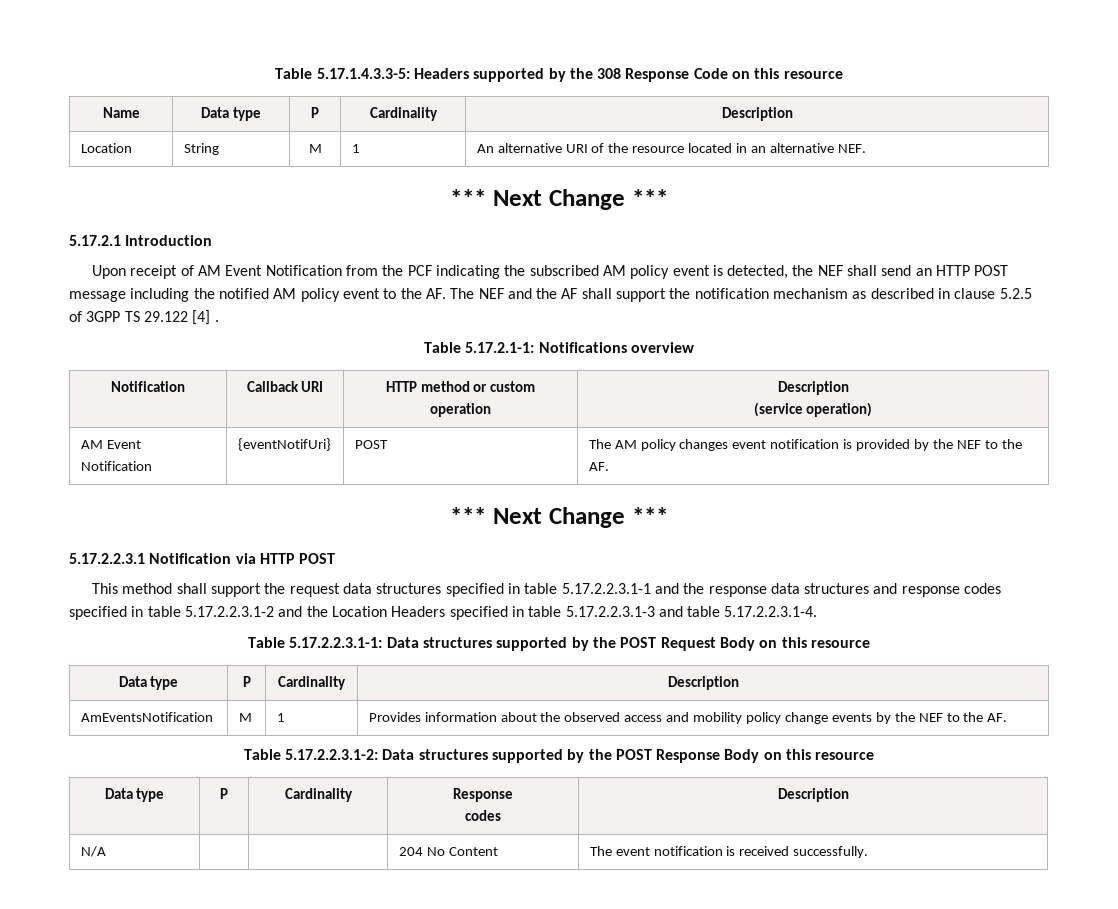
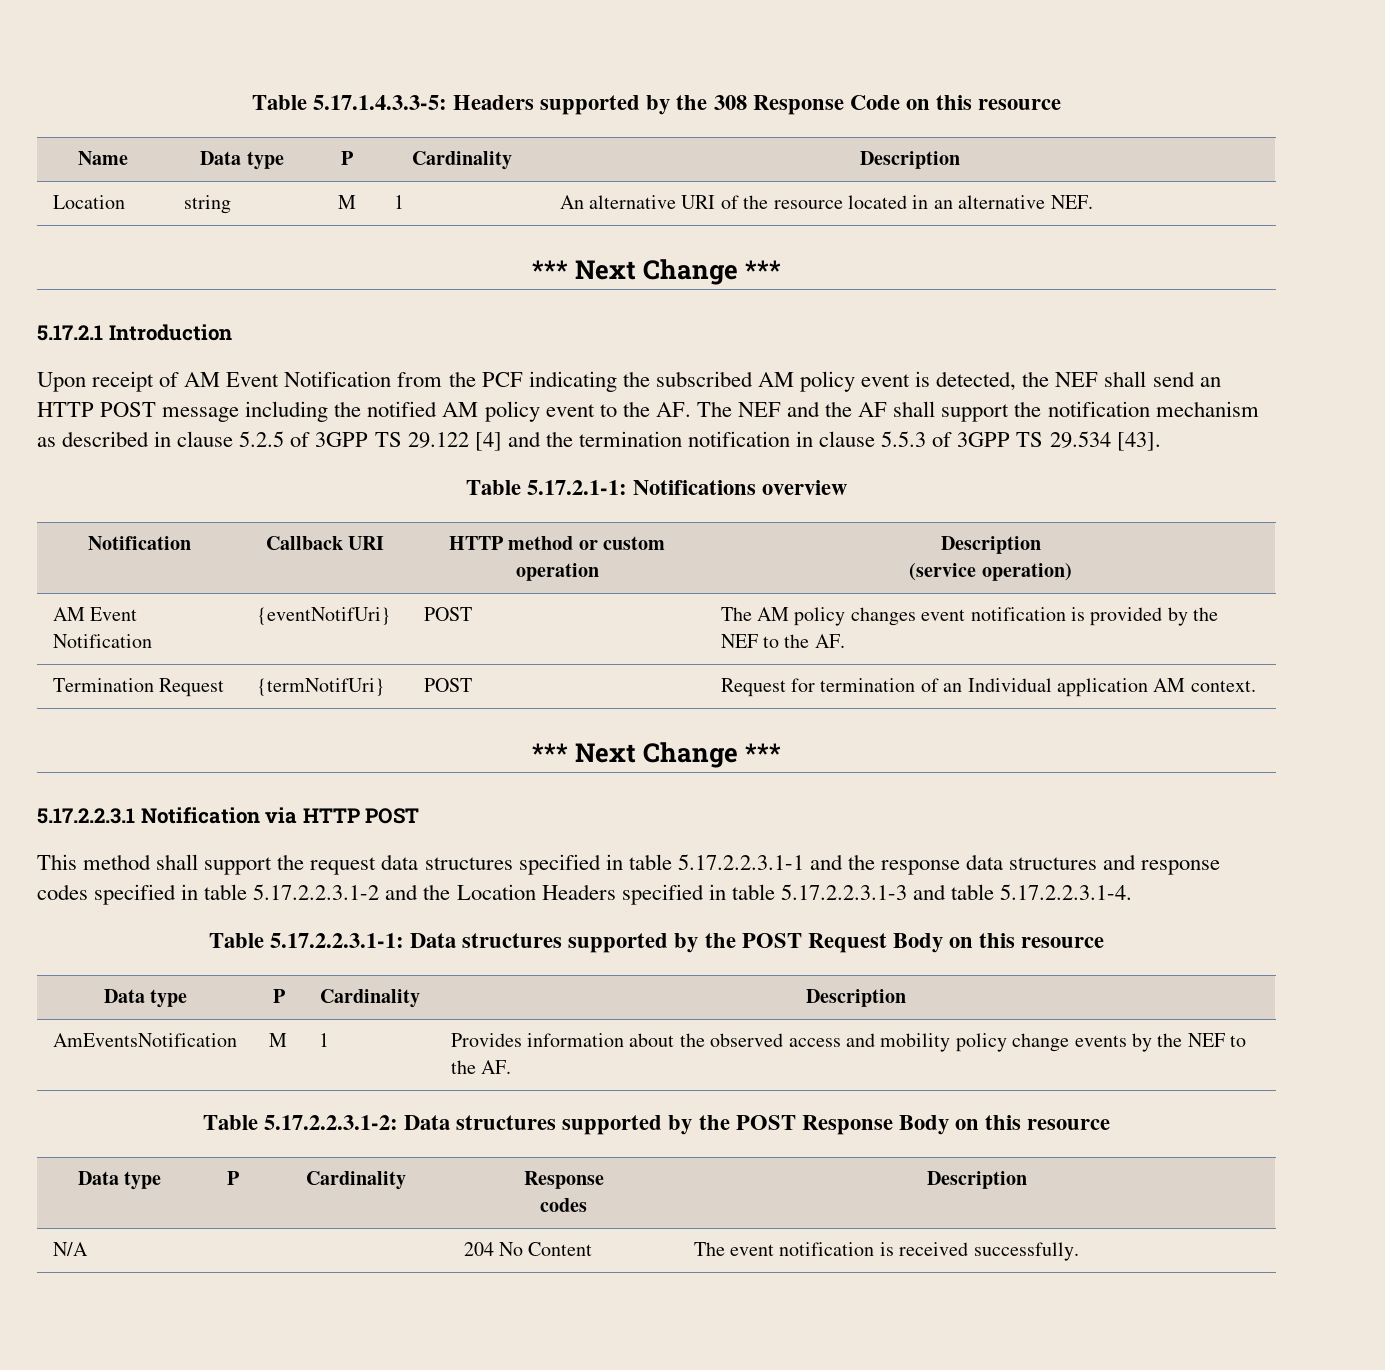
[183,143,219,155] String -> [183,195,231,214] string
[214,320,219,322] . -> [507,431,1161,451] and the termination notification in clause 5.5.3 of 3GPP TS 29.534 [43].
(609, 466) none -> [52,678,225,697] [256,678,385,696] [423,678,472,692] [720,678,1256,697] // Termination Request | {termNotifUri} | POST | Request for termination of an Individual application AM context.

